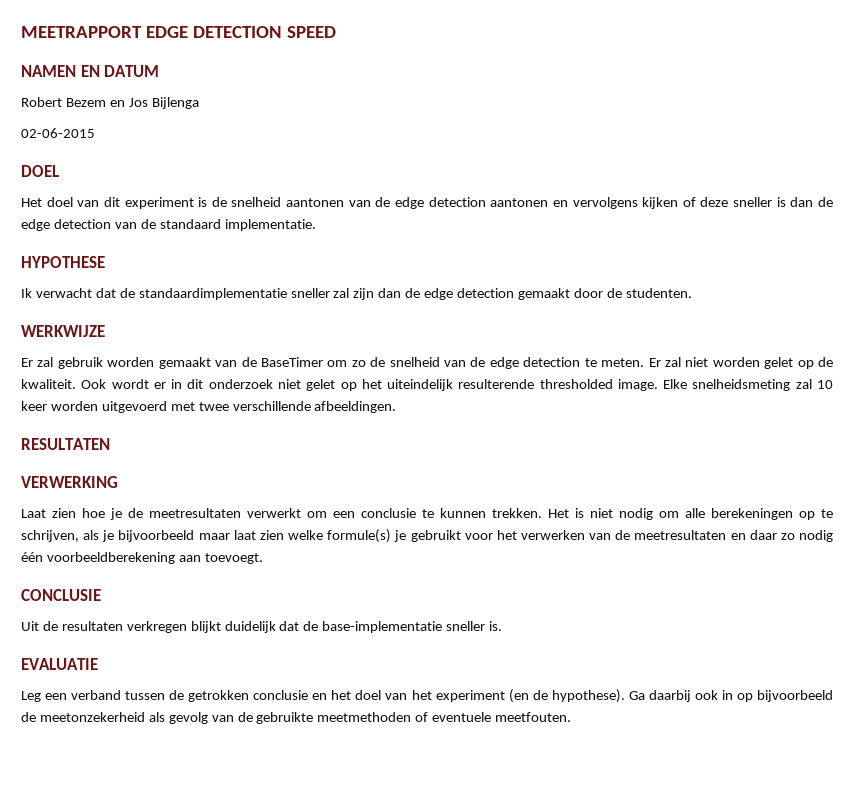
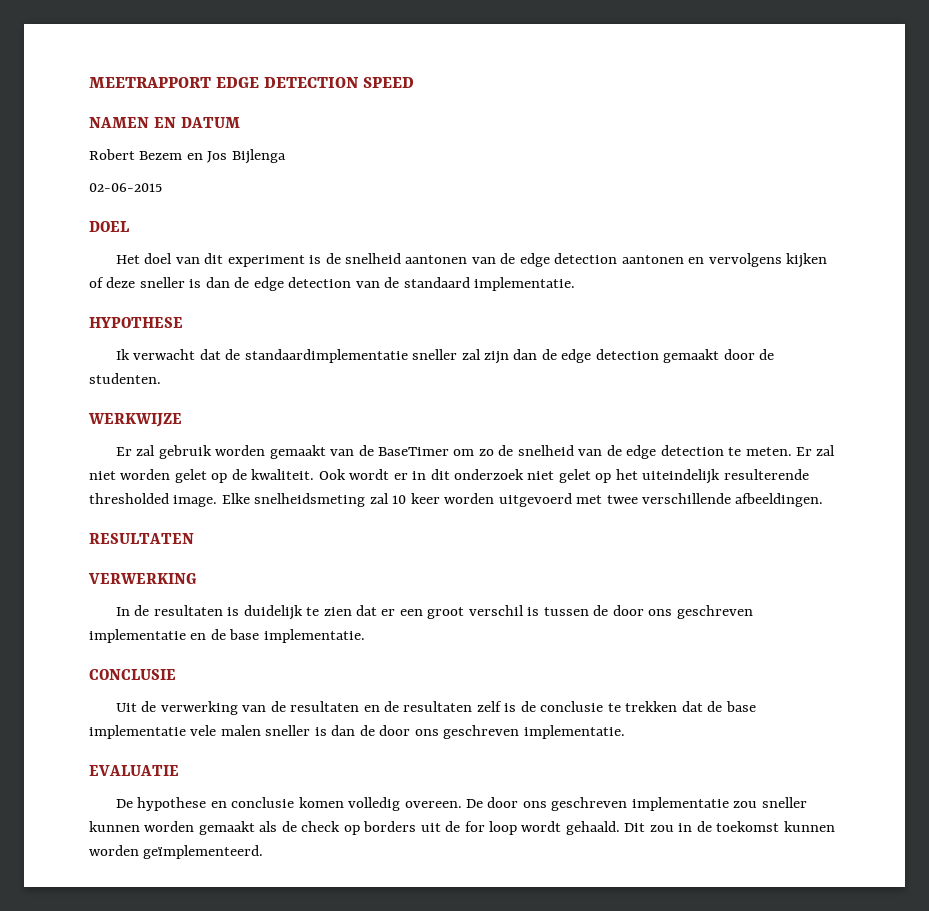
[21,508,833,520] [21,529,833,543] [21,552,263,564] [21,589,101,601] [21,621,503,633] [21,658,98,670] [21,689,833,703] [21,712,572,724] Laat zien hoe je de meetresultaten verwerkt om een conclusie te kunnen trekken. Het is niet nodig om alle berekeningen op te schrijven, als je bijvoorbeeld maar laat zien welke formule(s) je gebruikt voor het verwerken van de meetresultaten en daar zo nodig één voorbeeldberekening aan toevoegt. // CONCLUSIE // Uit de resultaten verkregen blijkt duidelijk dat de base-implementatie sneller is. // EVALUATIE // Leg een verband tussen de getrokken conclusie en het doel van het experiment (en de hypothese). Ga daarbij ook in op bijvoorbeeld de meetonzekerheid als gevolg van de gebruikte meetmethoden of eventuele meetfouten. -> [115,605,753,620] [89,629,365,643] [89,669,176,680] [115,701,756,715] [89,725,625,739] [89,765,179,776] [115,797,807,811] [89,821,835,835] [89,845,264,859] In de resultaten is duidelijk te zien dat er een groot verschil is tussen de door ons geschreven implementatie en de base implementatie. // CONCLUSIE // Uit de verwerking van de resultaten en de resultaten zelf is de conclusie te trekken dat de base implementatie vele malen sneller is dan de door ons geschreven implementatie. // EVALUATIE // De hypothese en conclusie komen volledig overeen. De door ons geschreven implementatie zou sneller kunnen worden gemaakt als de check op borders uit de for loop wordt gehaald. Dit zou in de toekomst kunnen worden geïmplementeerd.

